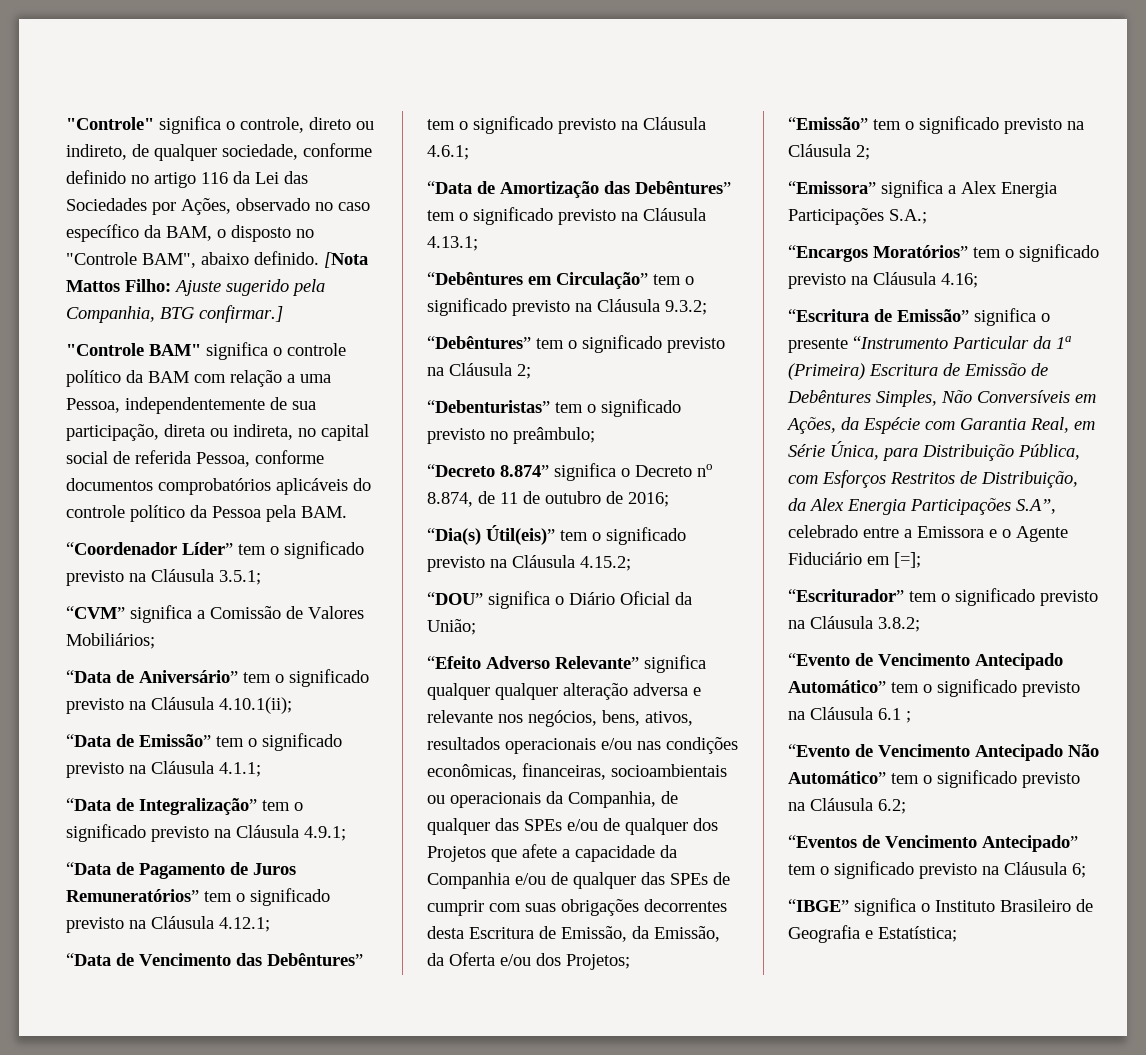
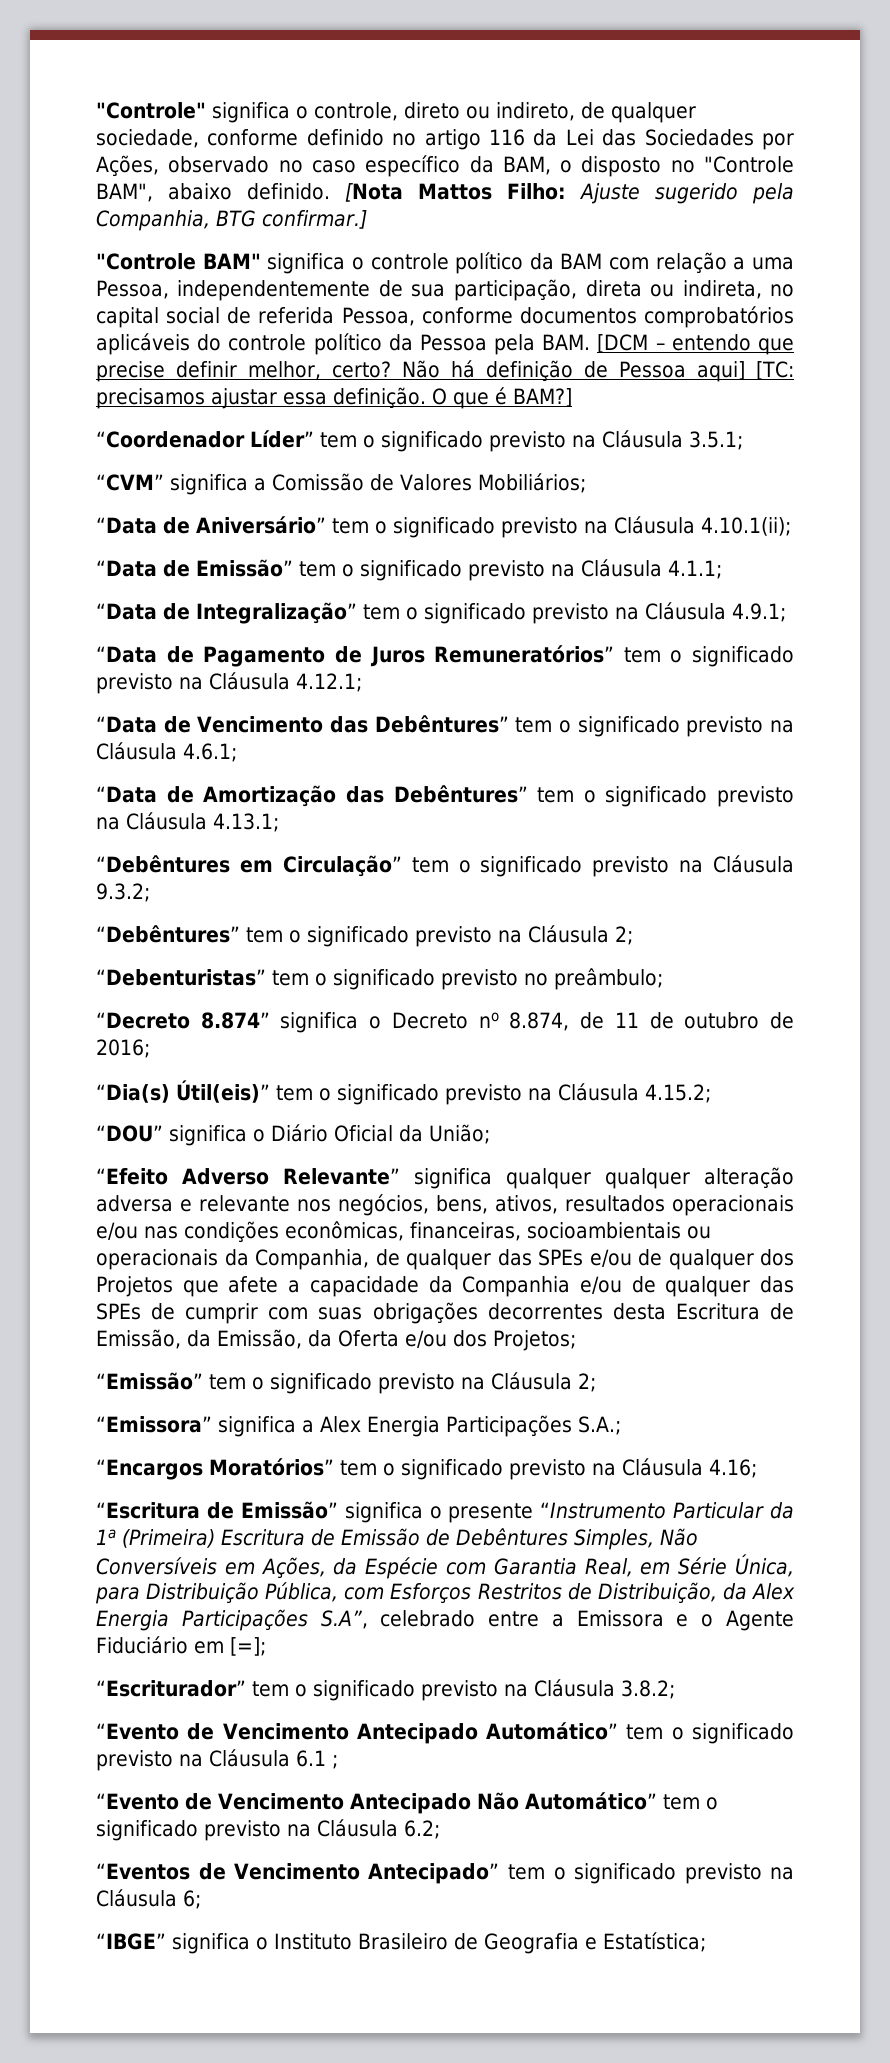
(347, 512) none -> [597,334,794,355] [96,360,795,382] [96,387,572,409] [DCM – entendo que precise definir melhor, certo? Não há definição de Pessoa aqui] [TC: precisamos ajustar essa definição. O que é BAM?]

